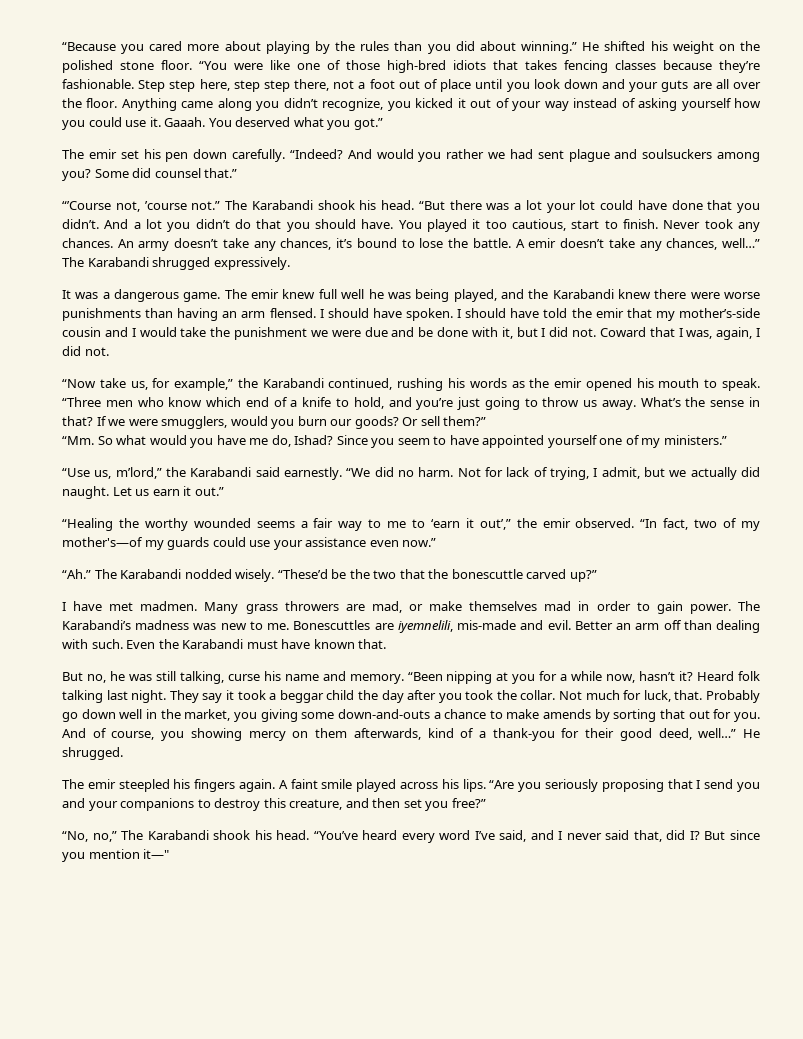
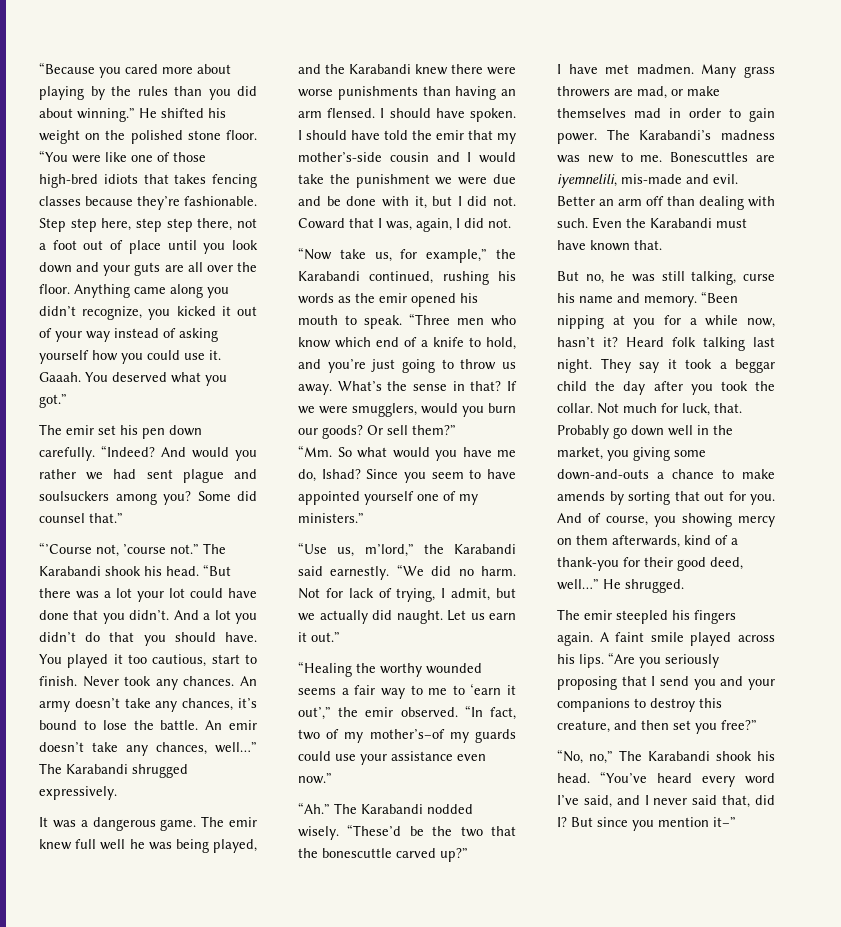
[515,239,525,248] A -> [205,720,223,730] An
[62,537,143,547] mother's—of -> [369,729,445,739] mother’s–of
[143,849,170,859] it—" -> [713,817,736,827] it–”

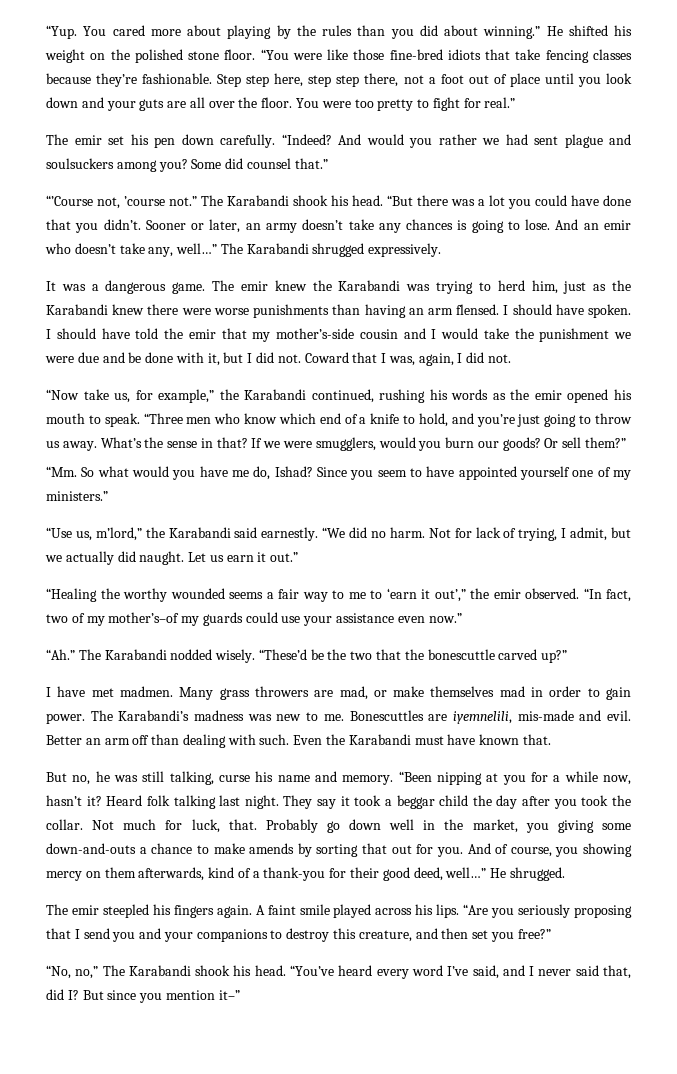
[39,62,121,78] “Because you -> [46,25,107,39] “Yup. You
[131,152,206,162] [39,174,98,188] one of those high-bred -> [353,49,443,60] those fine-bred
[174,174,207,184] takes -> [515,49,541,60] take
[74,284,229,298] [39,306,257,320] [39,328,218,342] [39,350,221,364] [39,372,227,386] [39,394,67,408] Anything came along you didn’t recognize, you kicked it out of your way instead of asking yourself how you could use it. Gaaah. You deserved what you got.” -> [296,97,516,111] You were too pretty to fight for real.”
[137,588,185,602] your lot -> [508,199,531,209] you
[173,610,257,624] [39,632,257,646] [39,654,257,668] [39,676,257,690] [39,698,257,712] [39,720,257,730] [39,742,207,756] And a lot you didn’t do that you should have. You played it too cautious, start to finish. Never took any chances. An army doesn’t take any chances, it’s bound to lose the battle. An emir doesn’t take any chances, -> [145,219,631,233] [45,243,174,257] Sooner or later, an army doesn’t take any chances is going to lose. And an emir who doesn’t take any,
[75,839,257,853] [298,64,321,74] full well he was being played, and -> [312,280,607,294] the Karabandi was trying to herd him, just as

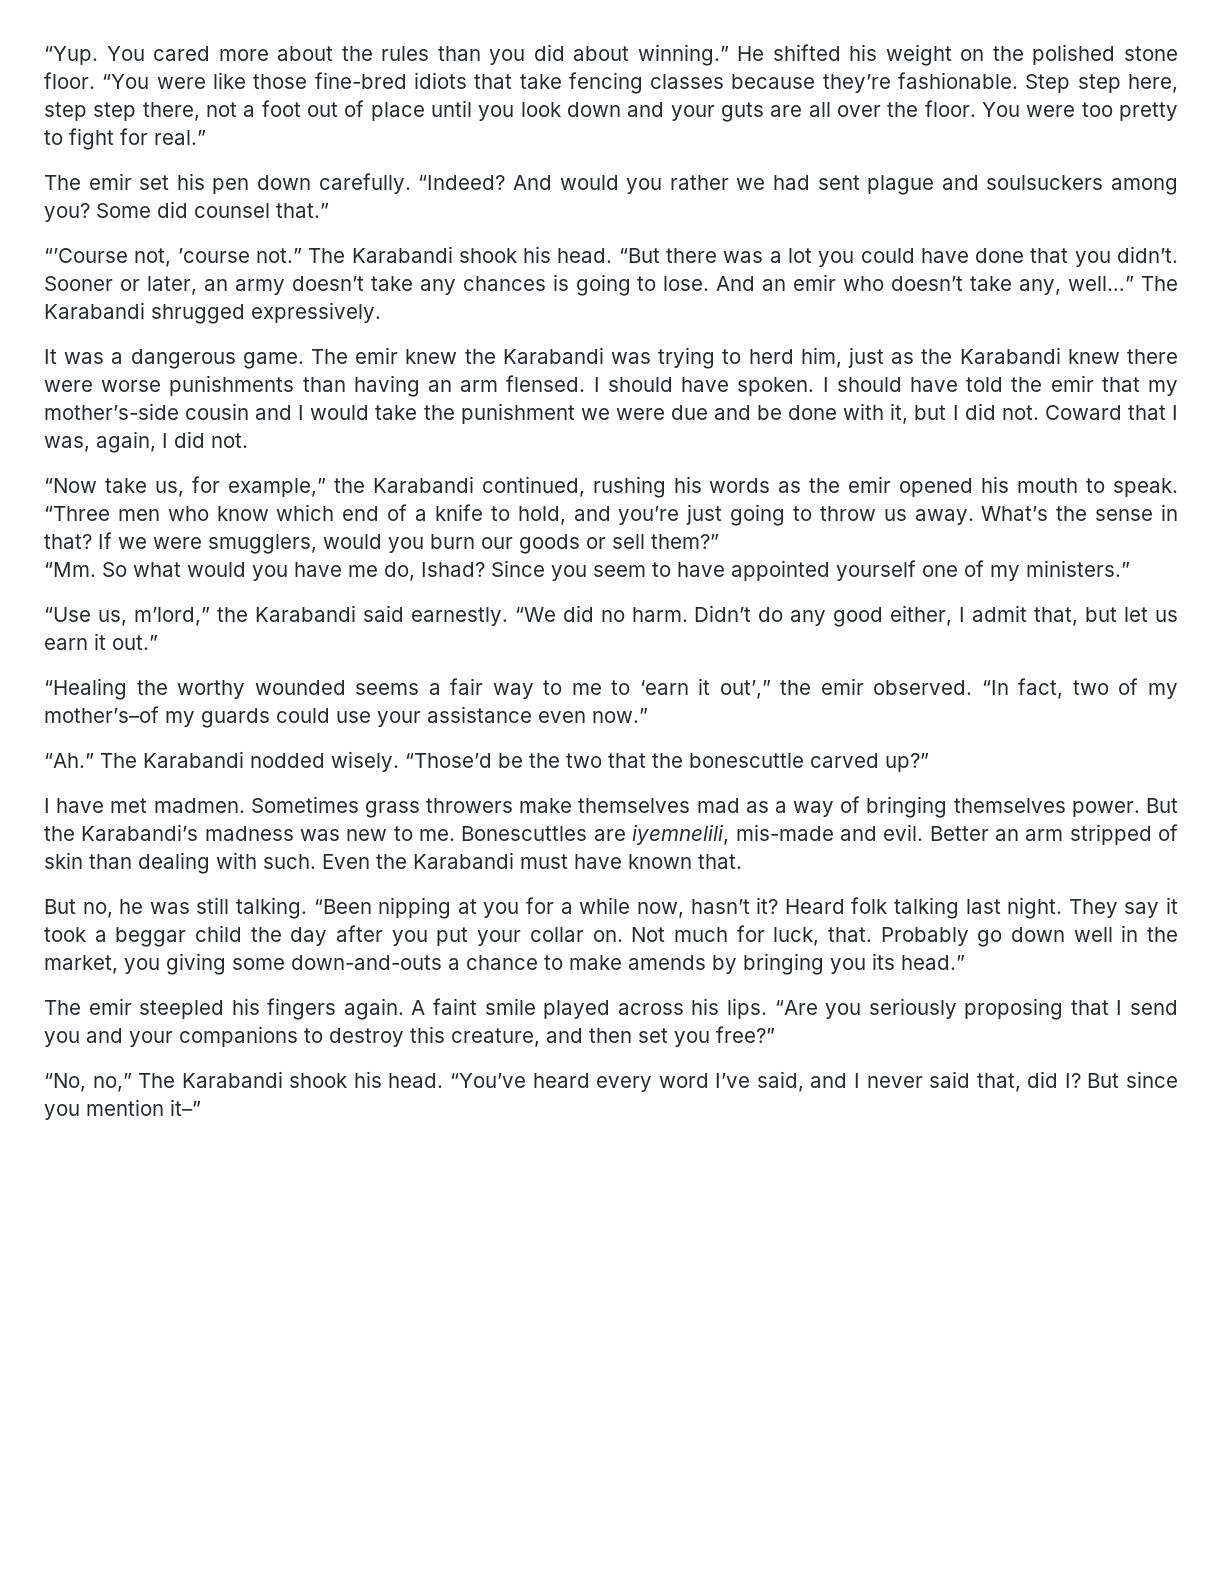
[227,25,291,39] playing by -> (334, 53) none
[502,437,559,451] goods? Or -> [519,534,606,554] goods or
[428,527,632,541] [45,551,207,565] Not for lack of trying, I admit, but we actually did naught. Let -> [694,605,1149,627] Didn’t do any good either, I admit that, but let
[258,649,307,660] “These’d -> [405,753,492,768] “Those’d
[179,687,214,700] Many -> [250,796,359,813] Sometimes
[314,686,631,700] [46,710,113,724] are mad, or make themselves mad in order to gain power. The -> [519,796,1178,818] [44,826,75,841] make themselves mad as a way of bringing themselves power. But the
[132,735,150,745] off -> [1069,824,1178,845] [44,852,83,869] stripped of skin
[169,771,394,785] talking, curse his name and memory. -> [236,897,308,919] talking.
[581,795,632,806] [46,819,83,830] took the collar. -> [436,927,623,946] put your collar on.
[316,843,632,857] [46,867,565,881] sorting that out for you. And of course, you showing mercy on them afterwards, kind of a thank-you for their good deed, well…” He shrugged. -> [743,953,965,975] bringing you its head.”

